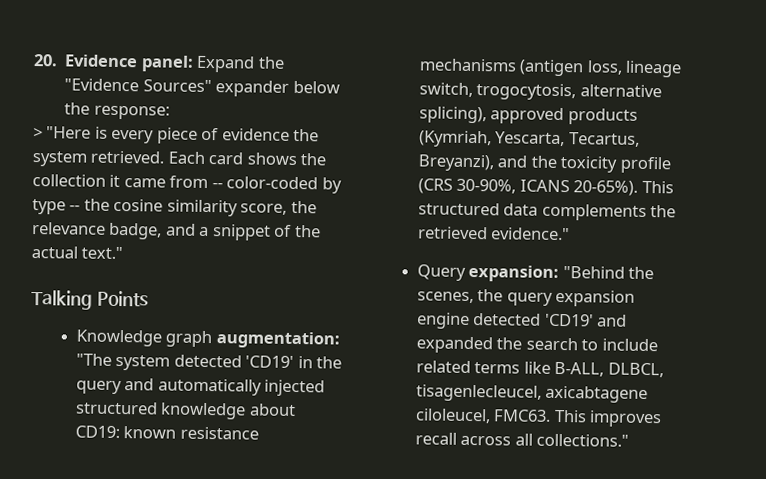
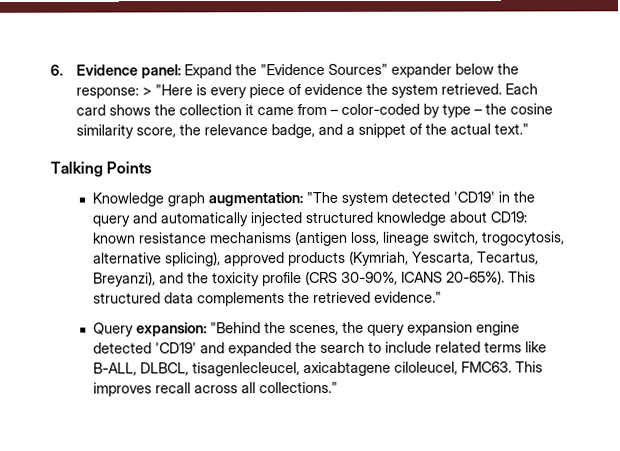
[33,54,58,67] 20. -> [50,64,63,76] 6.
(170, 112) // -> (139, 93) none
[211,182,223,189] -- -> [329,109,339,115] –
[69,204,81,211] -- -> [473,109,483,115] –

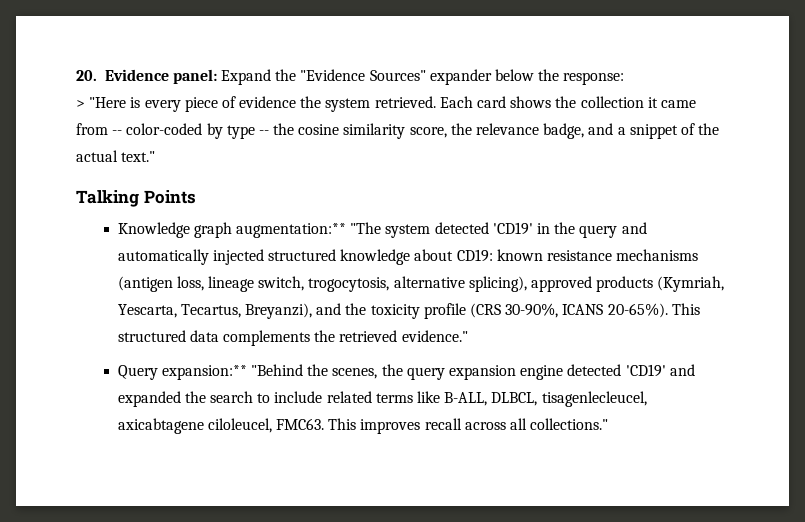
[50,64,63,76] 6. -> [76,70,97,81] 20.
(139, 93) none -> (625, 78) //
[329,109,339,115] – -> [112,130,123,135] --
[473,109,483,115] – -> [258,130,269,135] --
[207,192,303,207] augmentation: -> [236,223,347,238] augmentation:**
[135,322,207,337] expansion: -> [161,365,247,380] expansion:**

